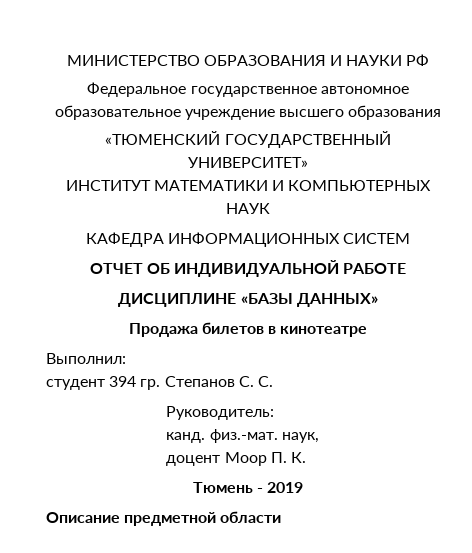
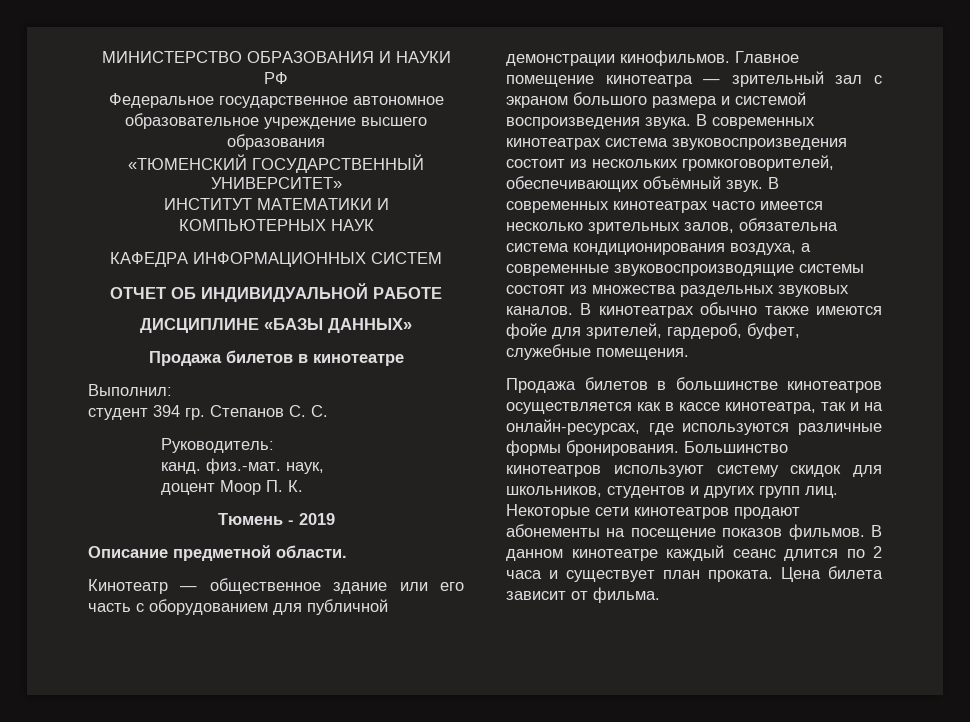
[220,511,282,523] области -> [276,545,347,558] [88,578,464,594] [88,599,388,615] [506,50,799,66] [506,71,882,87] [506,92,806,108] [506,114,815,129] [506,138,847,150] [506,155,834,171] [506,176,779,192] [506,201,823,213] [506,218,838,234] [506,243,811,255] [506,264,864,276] [506,285,849,297] [506,302,882,318] [506,323,800,339] [506,344,689,360] [506,377,882,393] [506,402,883,414] [506,419,882,435] [506,440,788,456] [506,465,882,477] [506,486,838,498] [506,504,800,519] [506,524,882,540] [506,545,882,561] [506,566,883,582] [506,587,660,603] области. // Кинотеатр — общественное здание или его часть с оборудованием для публичной демонстрации кинофильмов. Главное помещение кинотеатра — зрительный зал с экраном большого размера и системой воспроизведения звука. В современных кинотеатрах система звуковоспроизведения состоит из нескольких громкоговорителей, обеспечивающих объёмный звук. В современных кинотеатрах часто имеется несколько зрительных залов, обязательна система кондиционирования воздуха, а современные звуковоспроизводящие системы состоят из множества раздельных звуковых каналов. В кинотеатрах обычно также имеются фойе для зрителей, гардероб, буфет, служебные помещения. // Продажа билетов в большинстве кинотеатров осуществляется как в кассе кинотеатра, так и на онлайн-ресурсах, где используются различные формы бронирования. Большинство кинотеатров используют систему скидок для школьников, студентов и других групп лиц. Некоторые сети кинотеатров продают абонементы на посещение показов фильмов. В данном кинотеатре каждый сеанс длится по 2 часа и существует план проката. Цена билета зависит от фильма.

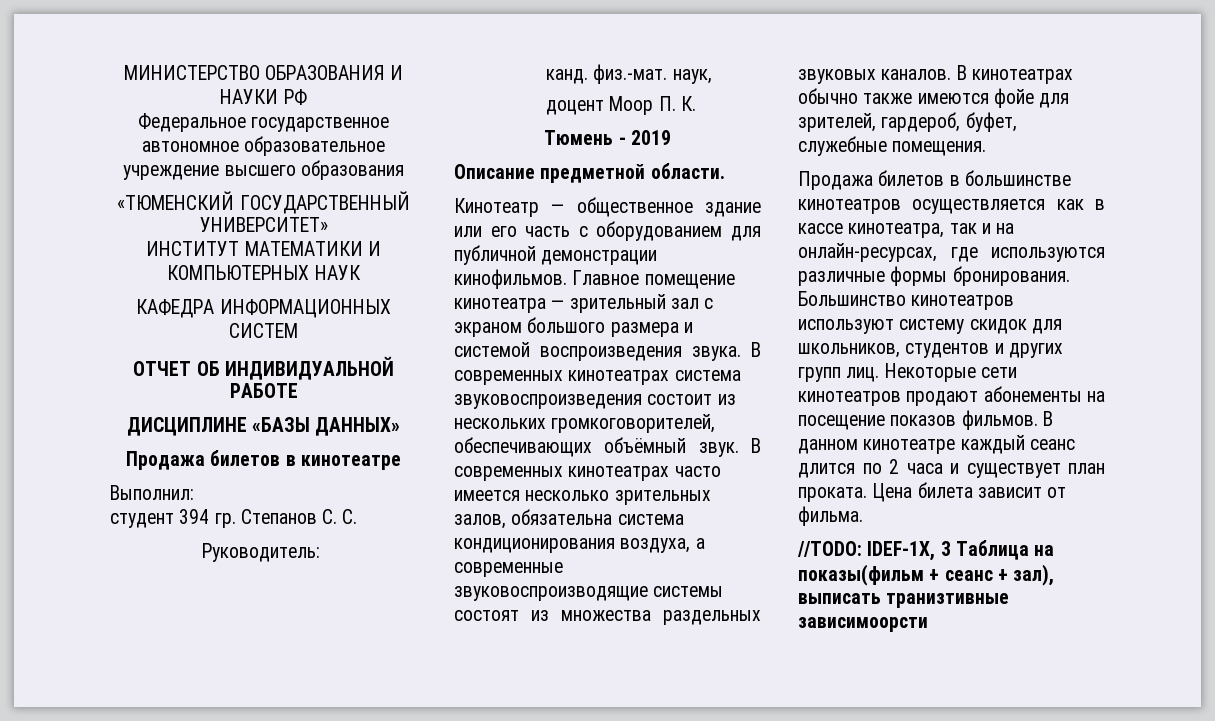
(660, 595) none -> [797,540,1055,561] [798,564,1055,586] [798,593,1010,608] [798,617,928,632] // //TODO: IDEF-1X, 3 Таблица на показы(фильм + сеанс + зал), выписать транизтивные зависимоорсти

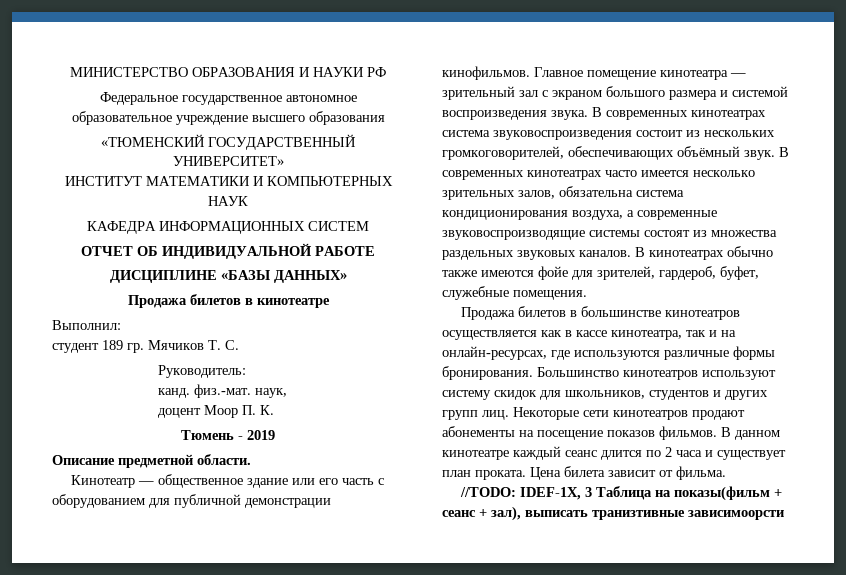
[179,509,338,528] 394 гр. Степанов C. -> [102,340,221,353] 189 гр. Мячиков Т.

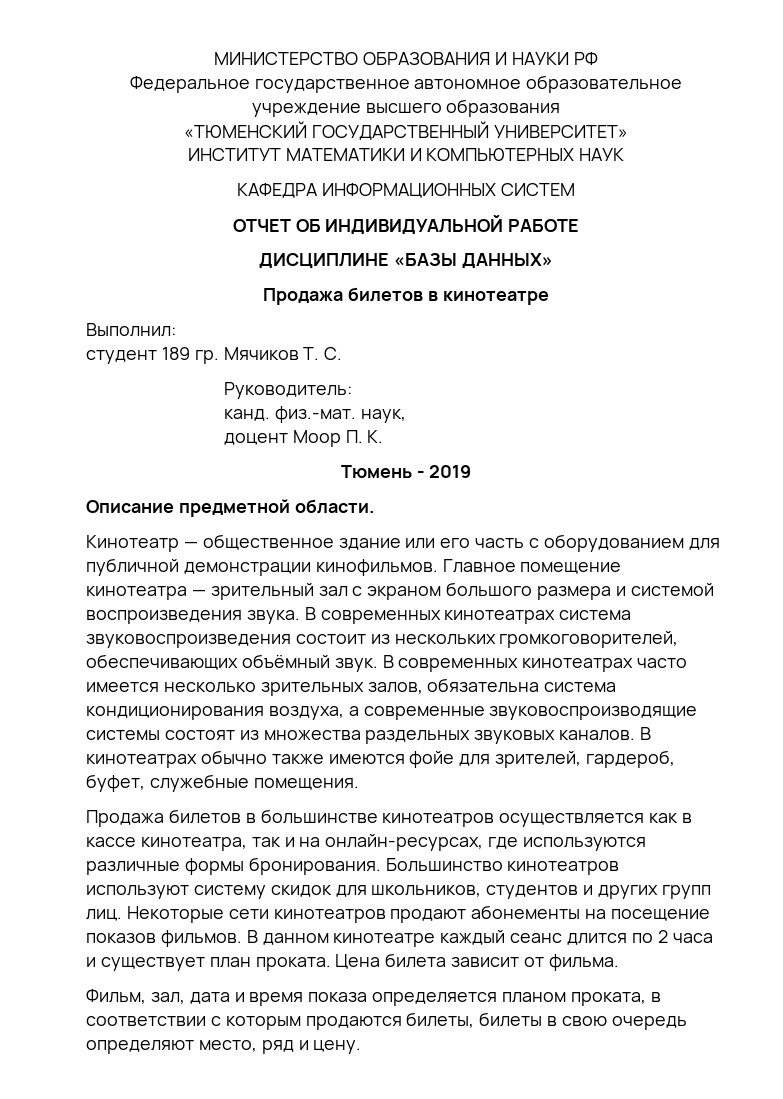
[460,486,783,501] [442,506,784,521] //TODO: IDEF-1X, 3 Таблица на показы(фильм + сеанс + зал), выписать транизтивные зависимоорсти -> [86,989,661,1006] [86,1012,687,1030] [86,1040,362,1054] Фильм, зал, дата и время показа определяется планом проката, в соответствии с которым продаются билеты, билеты в свою очередь определяют место, ряд и цену.

